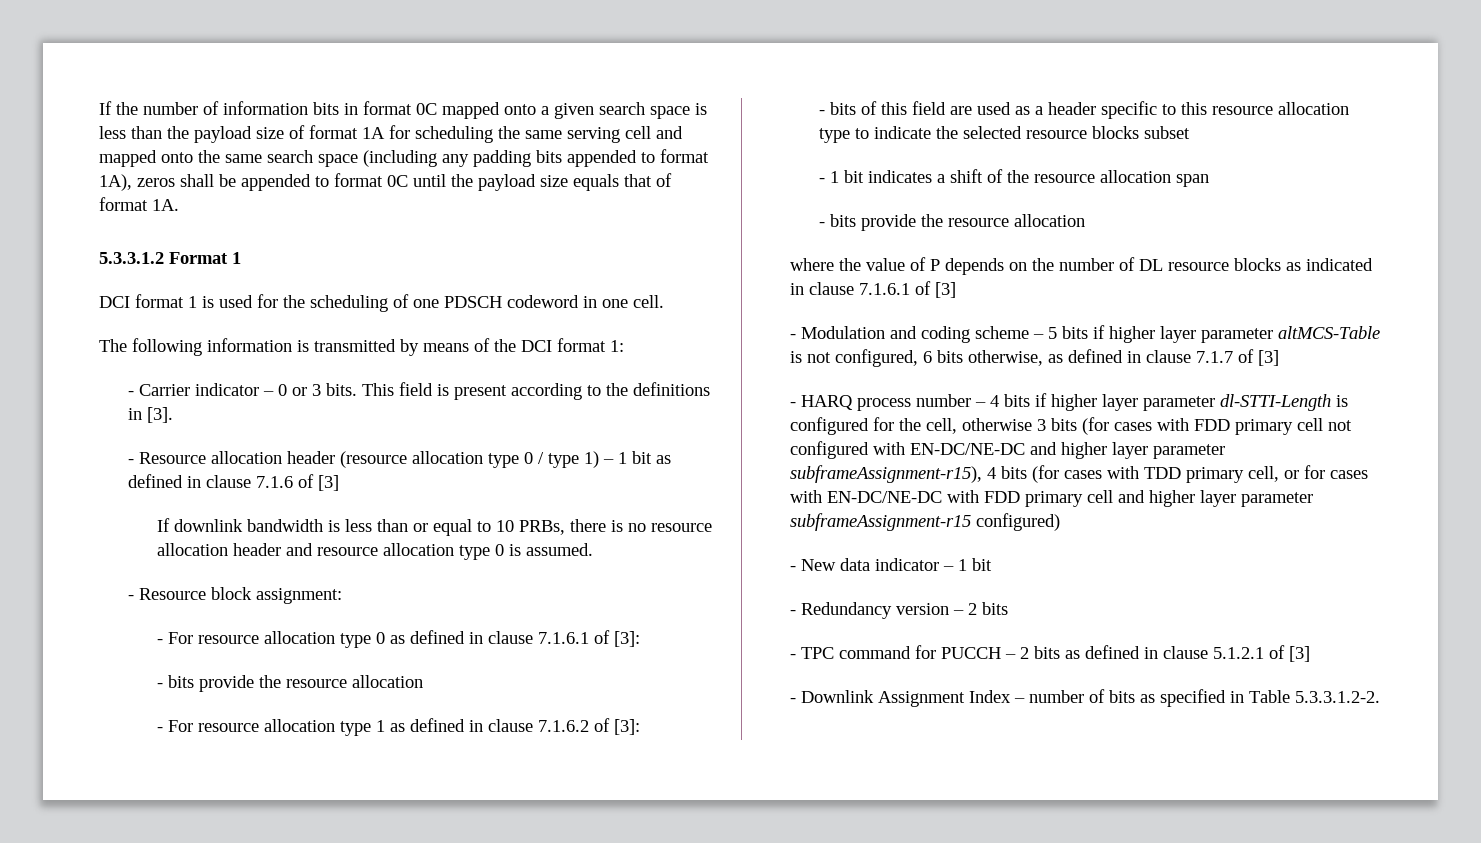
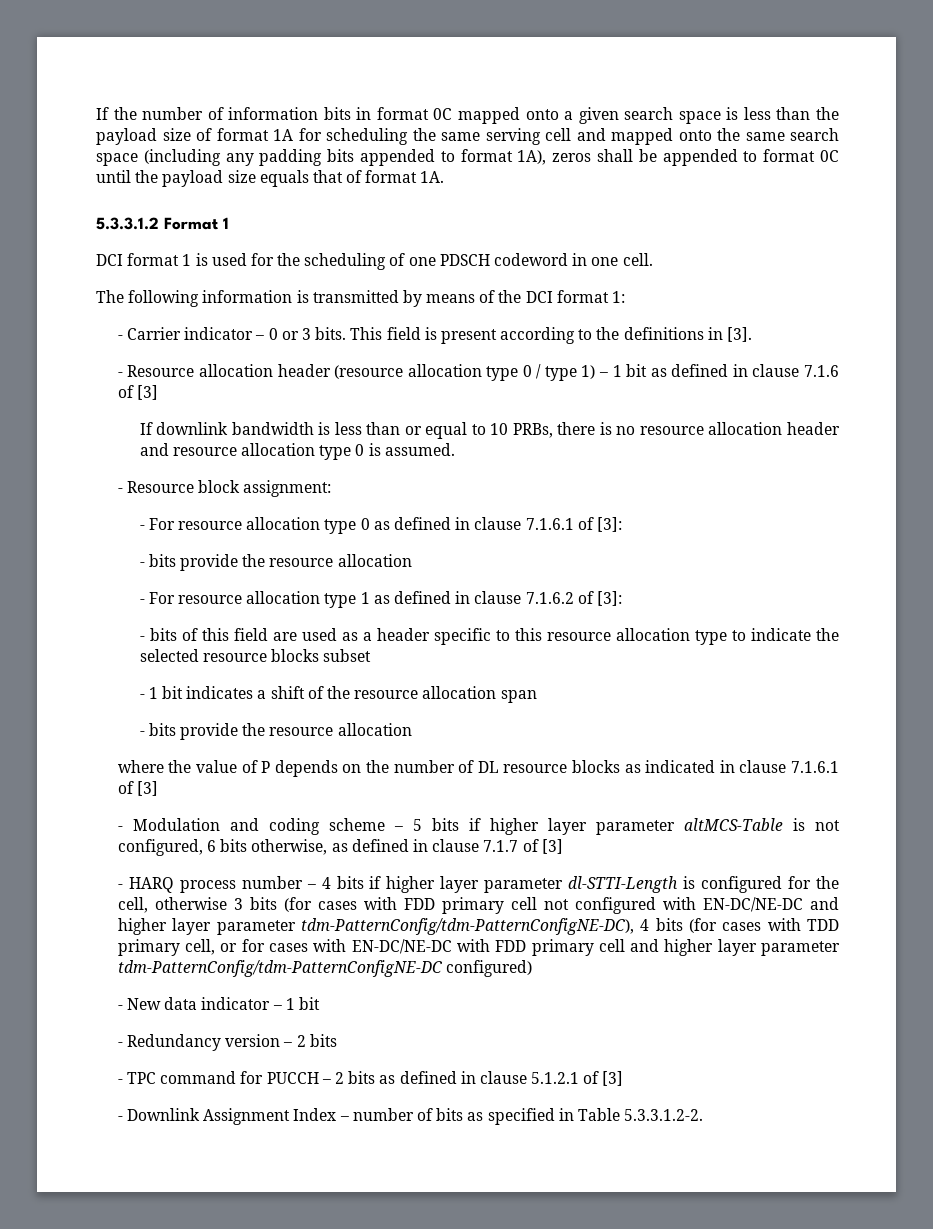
[790,465,983,483] subframeAssignment-r15), -> [300,918,634,935] tdm-PatternConfig/tdm-PatternConfigNE-DC),
[790,513,972,531] subframeAssignment-r15 -> [117,960,443,977] tdm-PatternConfig/tdm-PatternConfigNE-DC

